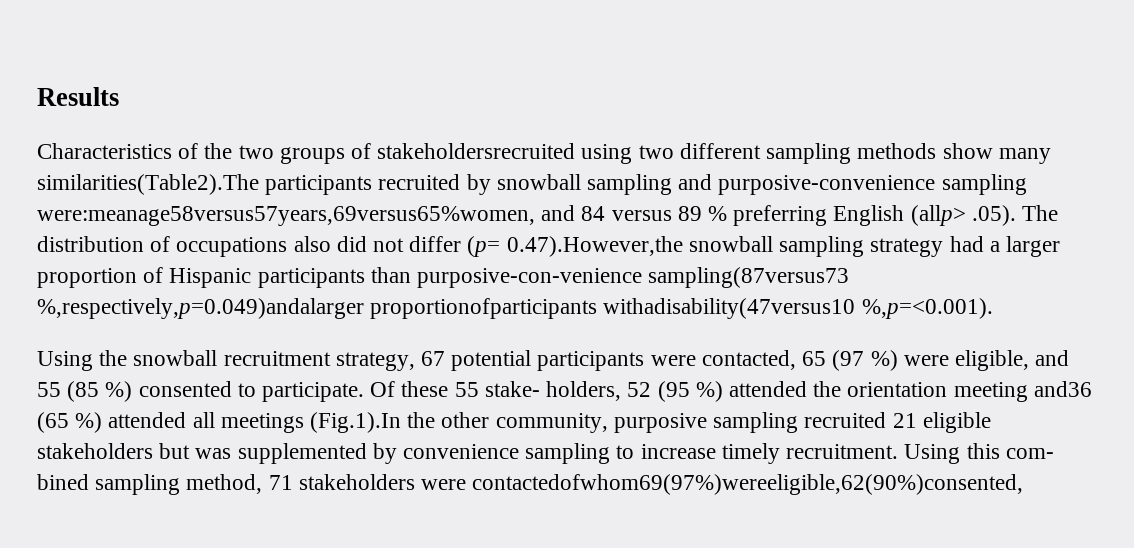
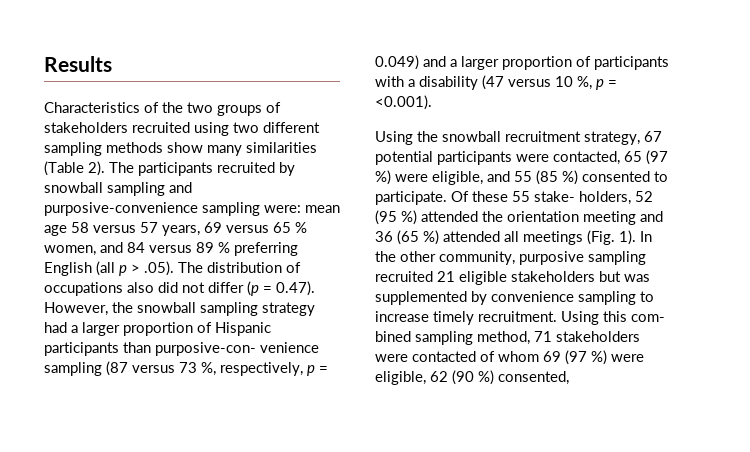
[377,143,576,159] stakeholdersrecruited -> [44,122,190,133] stakeholders recruited
[37,174,259,195] similarities(Table2).The -> [246,142,317,153] [44,161,134,176] similarities (Table 2). The
[37,206,535,226] were:meanage58versus57years,69versus65%women, -> [264,205,340,213] [44,222,307,236] [44,245,96,256] were: mean age 58 versus 57 years, 69 versus 65 % women,
[910,205,966,226] (allp> -> [96,261,140,276] (all p >
[467,236,683,257] (p= 0.47).However,the -> [247,281,315,296] [44,302,133,316] (p = 0.47). However, the
[417,267,850,288] [37,298,993,319] purposive-con-venience sampling(87versus73 %,respectively,p=0.049)andalarger proportionofparticipants withadisability(47versus10 %,p=<0.001). -> [155,342,319,356] [44,361,328,376] [375,55,669,70] [375,75,617,90] [375,95,432,110] purposive-con- venience sampling (87 versus 73 %, respectively, p = 0.049) and a larger proportion of participants with a disability (47 versus 10 %, p = <0.001).
[1033,381,1092,397] and36 -> [640,211,663,222] [375,231,393,242] and 36
[310,412,402,433] (Fig.1).In -> [587,230,652,245] (Fig. 1). In
[472,474,1024,495] contactedofwhom69(97%)wereeligible,62(90%)consented, -> [412,350,644,365] [375,370,569,385] contacted of whom 69 (97 %) were eligible, 62 (90 %) consented,

